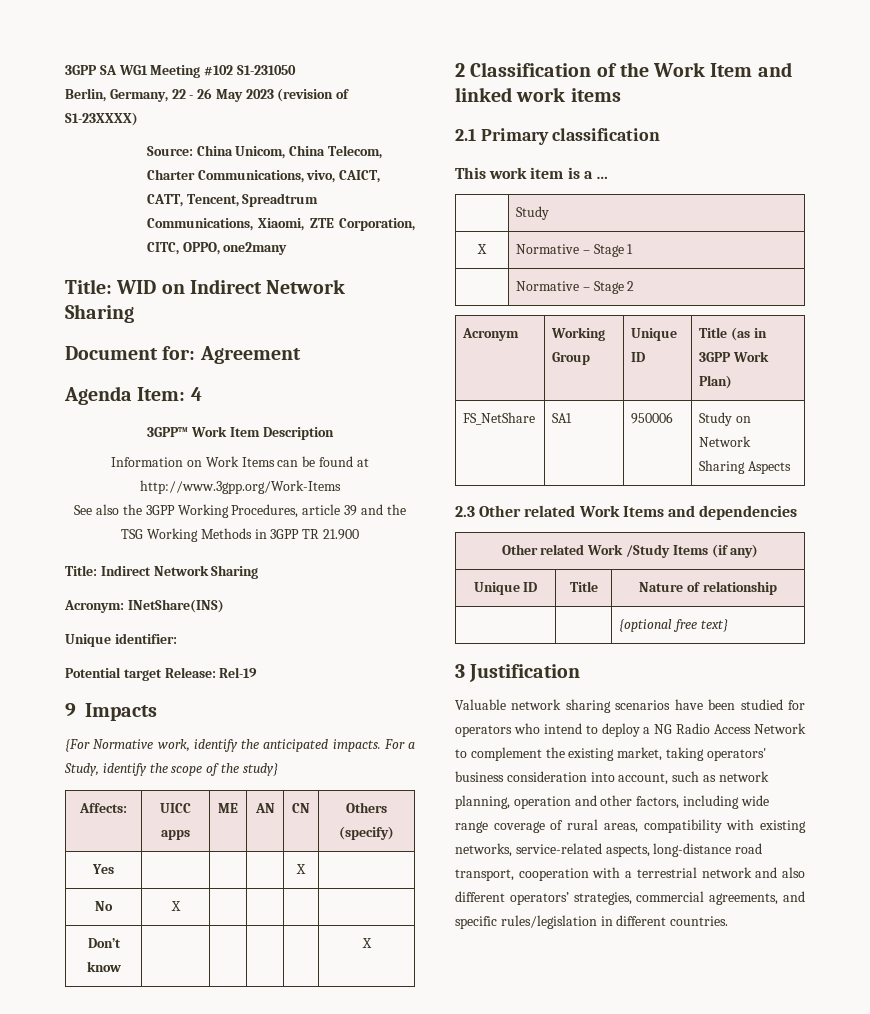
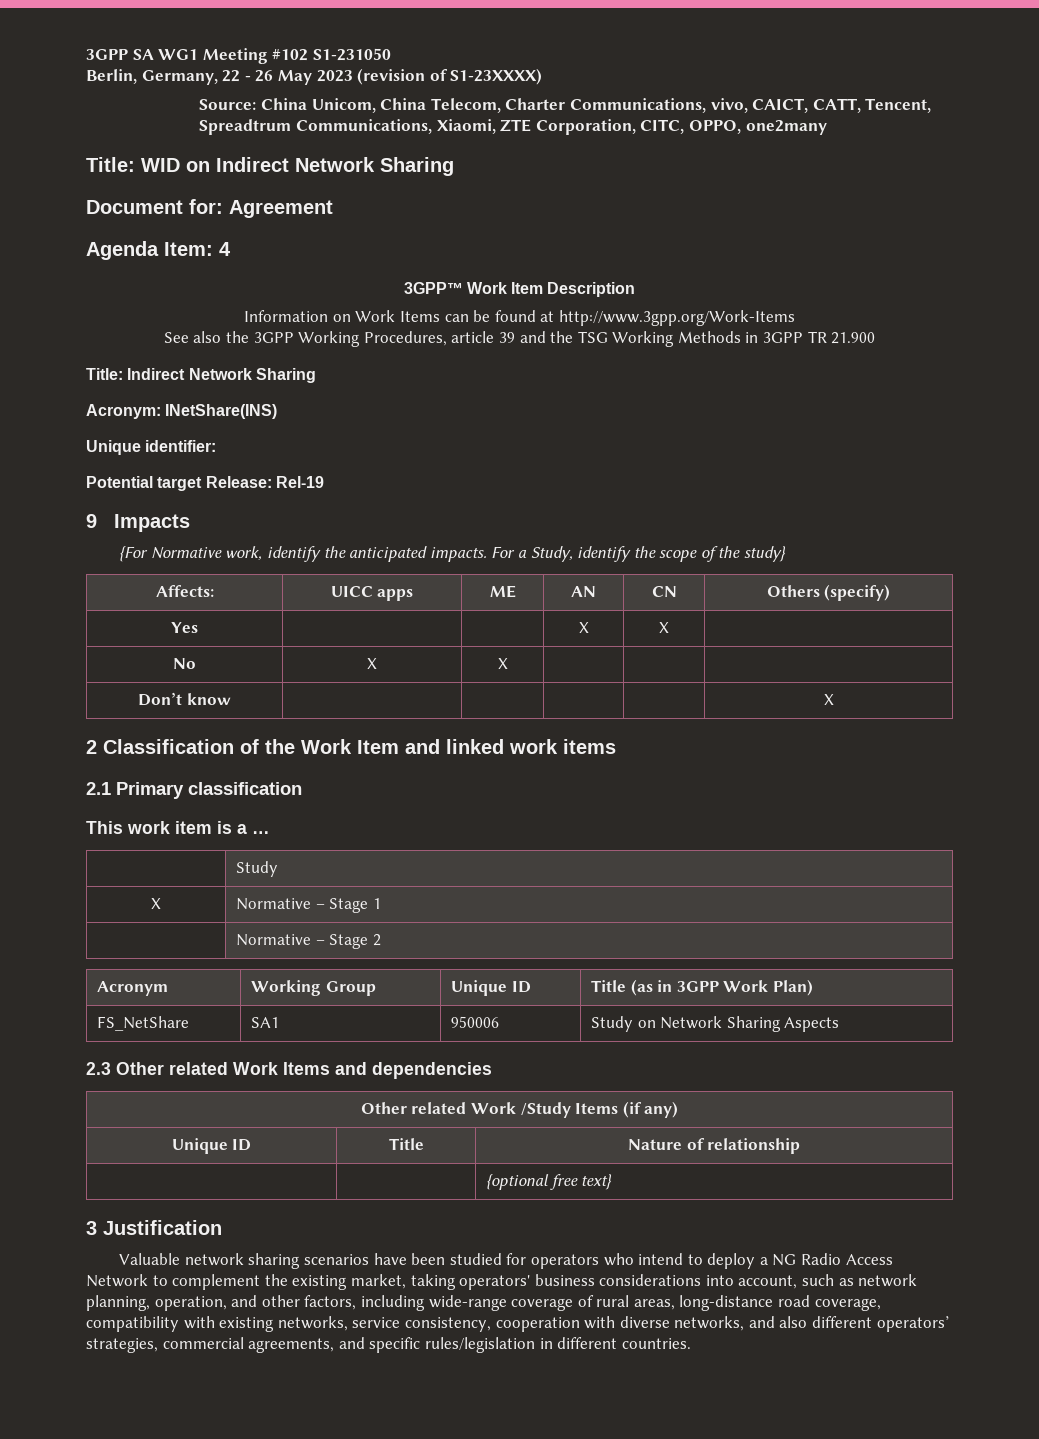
(114, 869) none -> [578,622,589,633] X
(181, 906) none -> [497,658,508,669] X
[506,771,587,782] consideration -> [599,1274,702,1286] considerations
[513,796,571,809] operation -> [154,1296,227,1311] operation,
[740,795,769,806] [455,821,488,833] wide range -> [428,1295,507,1311] wide-range
(638, 828) none -> [679,1295,881,1311] long-distance road coverage,
[515,843,763,857] [455,867,752,881] service-related aspects, long-distance road transport, cooperation with a terrestrial network -> [352,1316,745,1332] service consistency, cooperation with diverse networks,

